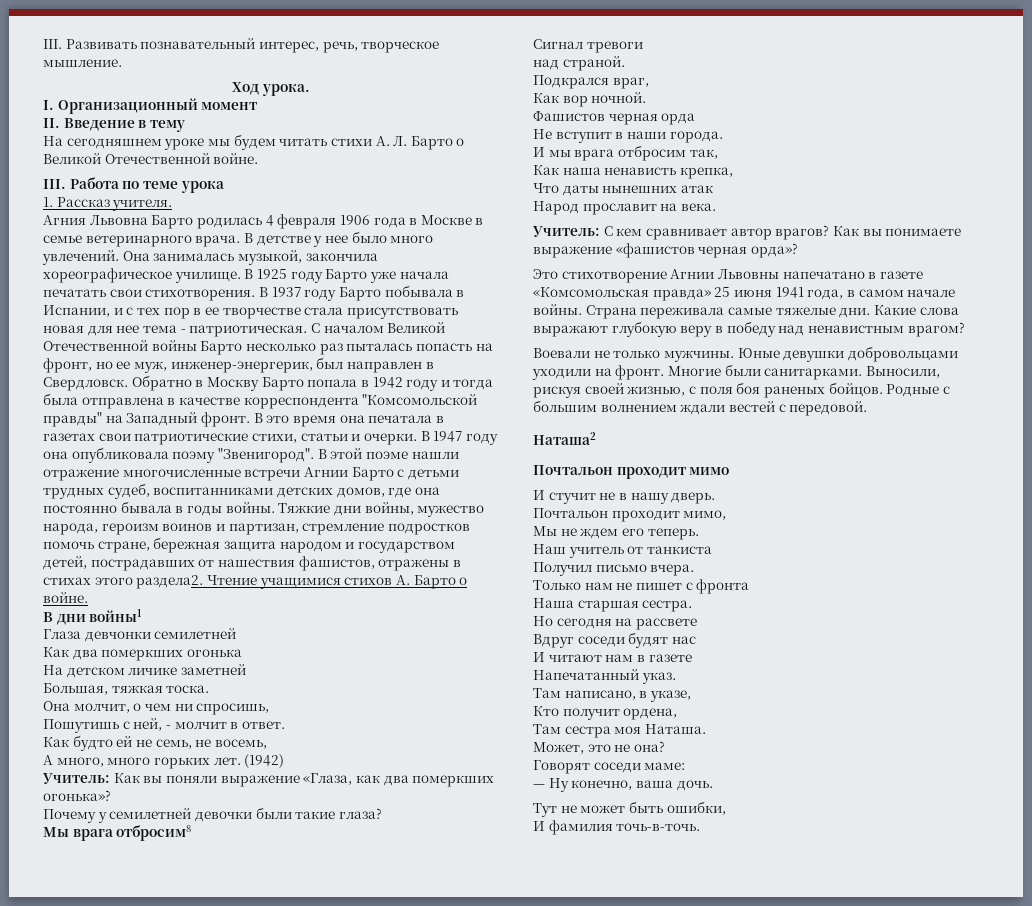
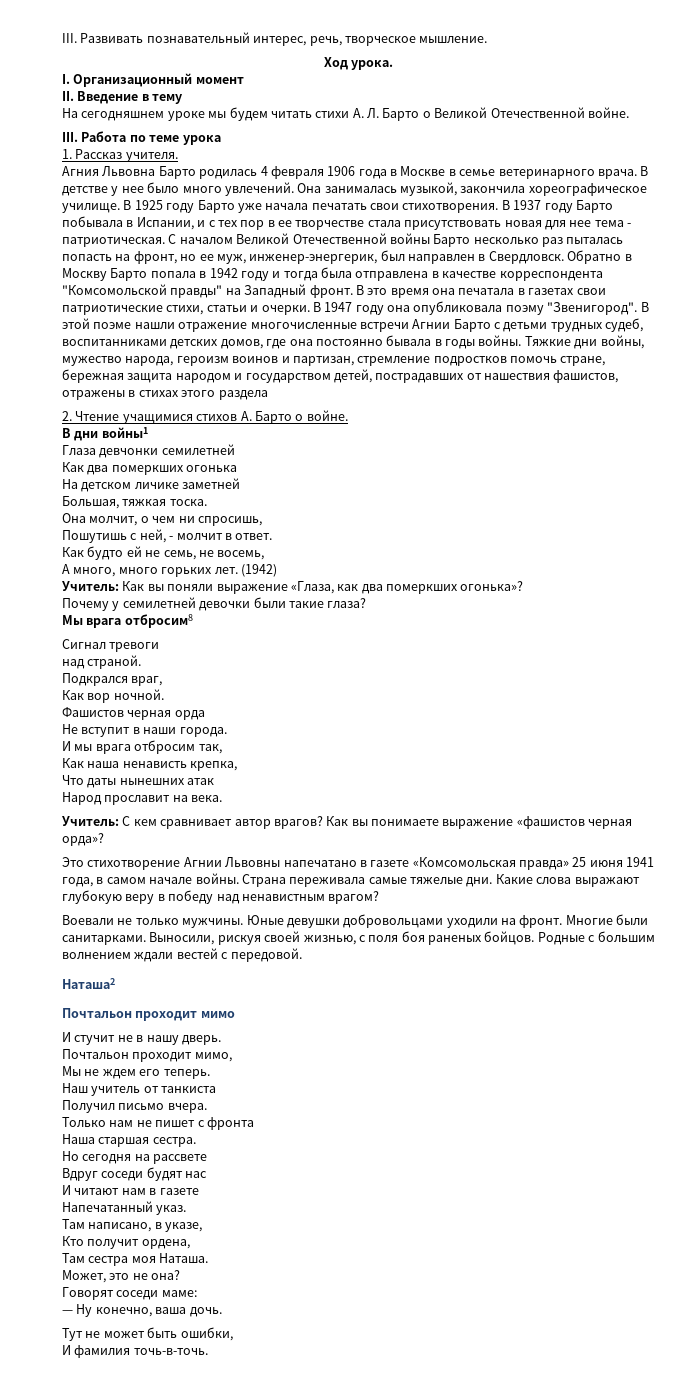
[136,575,204,589] раздела2. -> [218,390,268,400] [62,411,72,421] раздела // 2.

